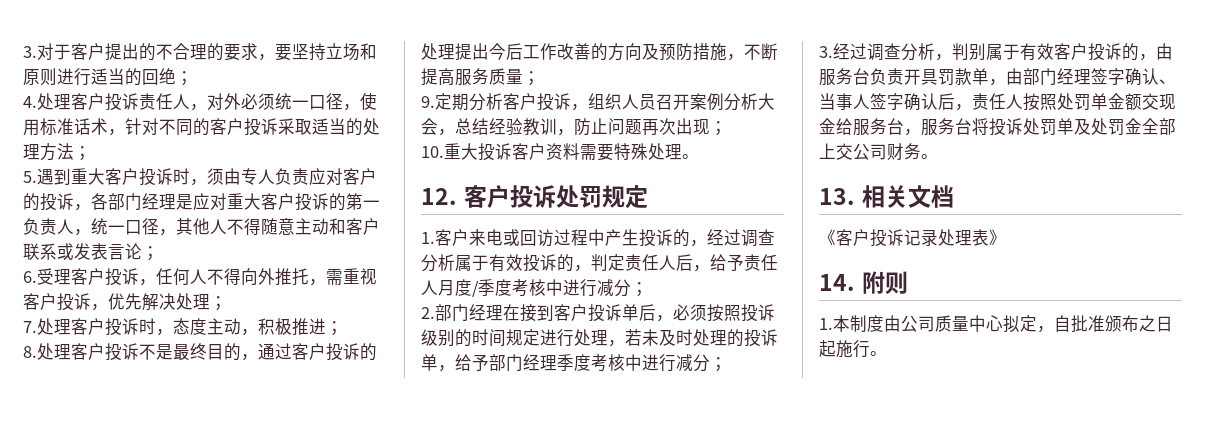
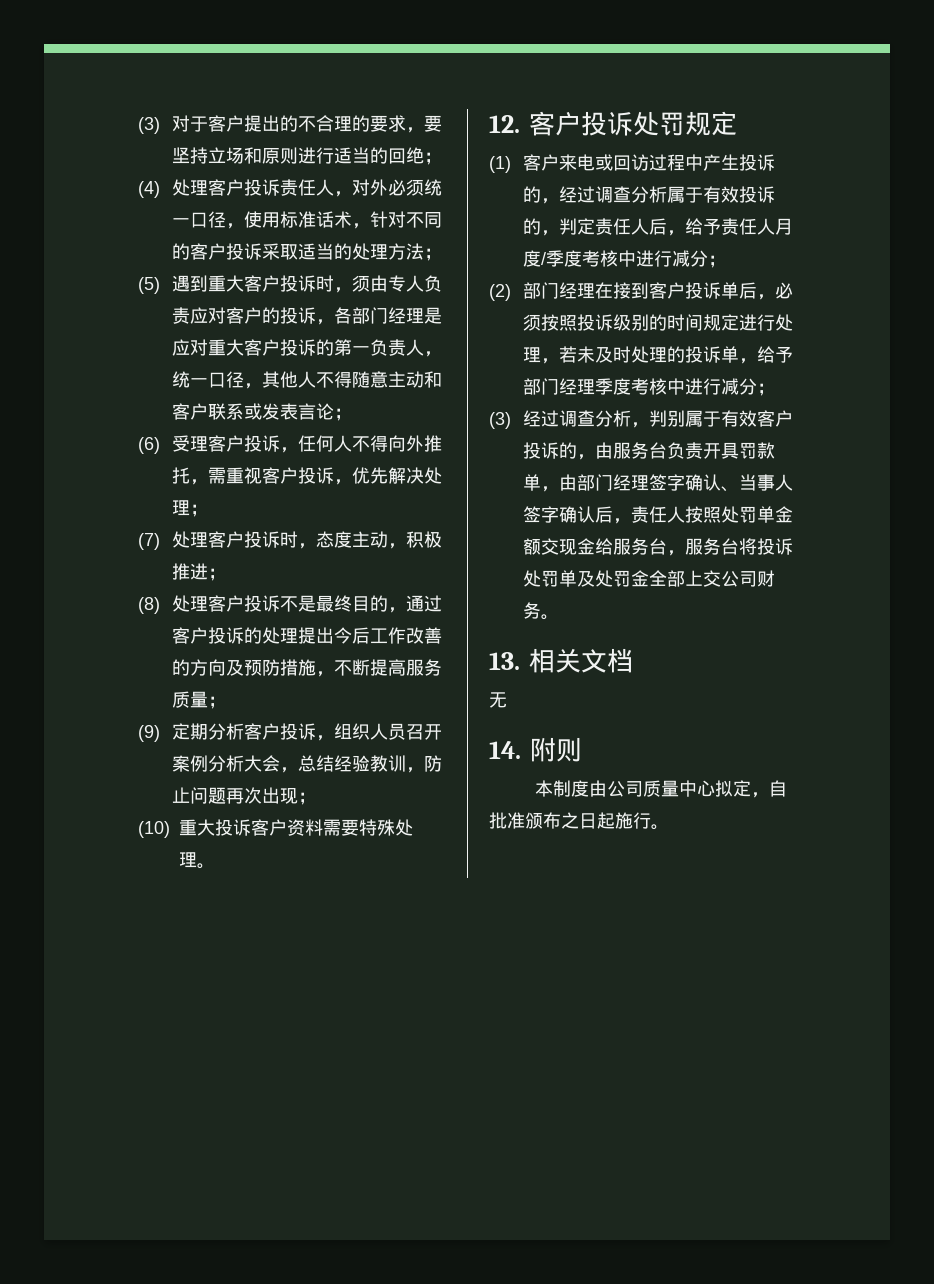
[23,46,37,58] 3. -> [138,117,160,134] (3)
[23,96,37,108] 4. -> [138,181,160,198] (4)
[23,171,37,183] 5. -> [138,277,160,294] (5)
[23,271,37,283] 6. -> [138,437,160,454] (6)
[23,321,37,333] 7. -> [138,533,160,550] (7)
[23,346,37,358] 8. -> [138,597,160,614] (8)
[421,96,435,108] 9. -> [138,725,160,742] (9)
[421,146,444,158] 10. -> [138,821,170,838] (10)
[421,232,435,244] 1. -> [489,156,511,173] (1)
[421,307,435,319] 2. -> [489,284,511,301] (2)
[819,46,833,58] 3. -> [489,412,511,429] (3)
[819,229,1006,247] 《客户投诉记录处理表》 -> [489,692,507,708] 无
[819,318,833,330] 1. -> (582, 749) none

